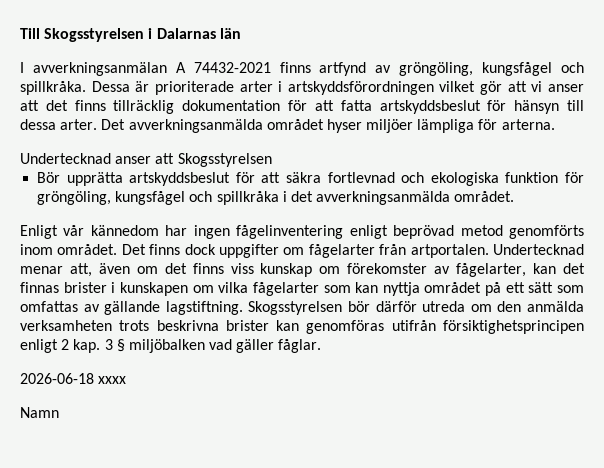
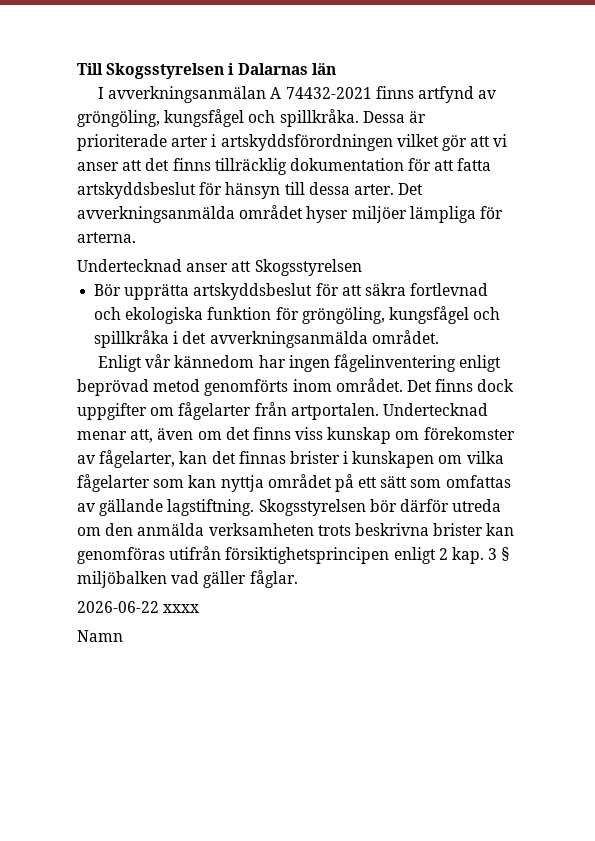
[20,373,94,384] 2026-06-18 -> [77,601,159,613] 2026-06-22

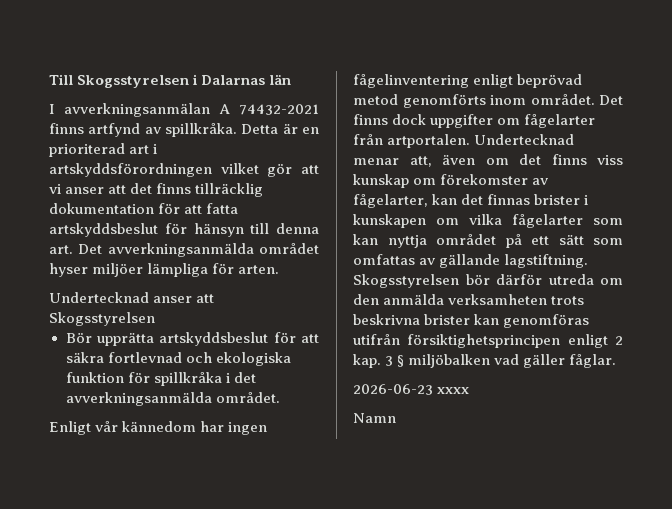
[77,109,426,127] [77,134,209,151] gröngöling, kungsfågel och spillkråka. Dessa är prioriterade arter -> [165,123,319,137] [49,143,150,157] spillkråka. Detta är en prioriterad art
[308,182,394,195] dessa arter. -> [276,223,319,234] [49,245,73,254] denna art.
[77,232,136,243] arterna. -> [238,265,280,274] arten.
[301,306,501,324] gröngöling, kungsfågel och -> (150, 377) none
[77,601,159,613] 2026-06-22 -> [353,384,433,395] 2026-06-23

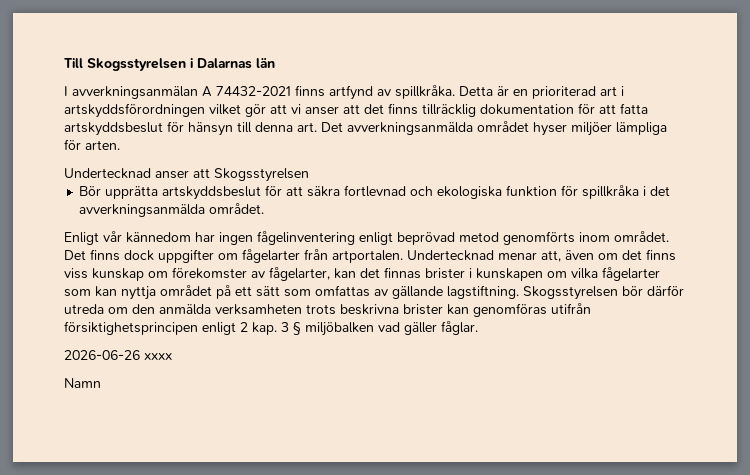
[353,384,433,395] 2026-06-23 -> [64,350,140,360] 2026-06-26

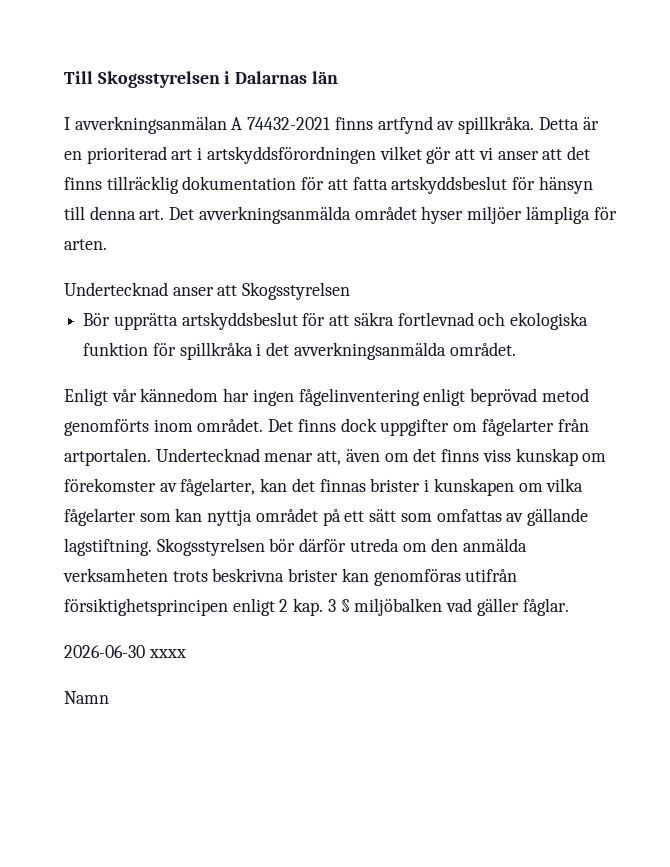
[64,350,140,360] 2026-06-26 -> [64,645,145,658] 2026-06-30

